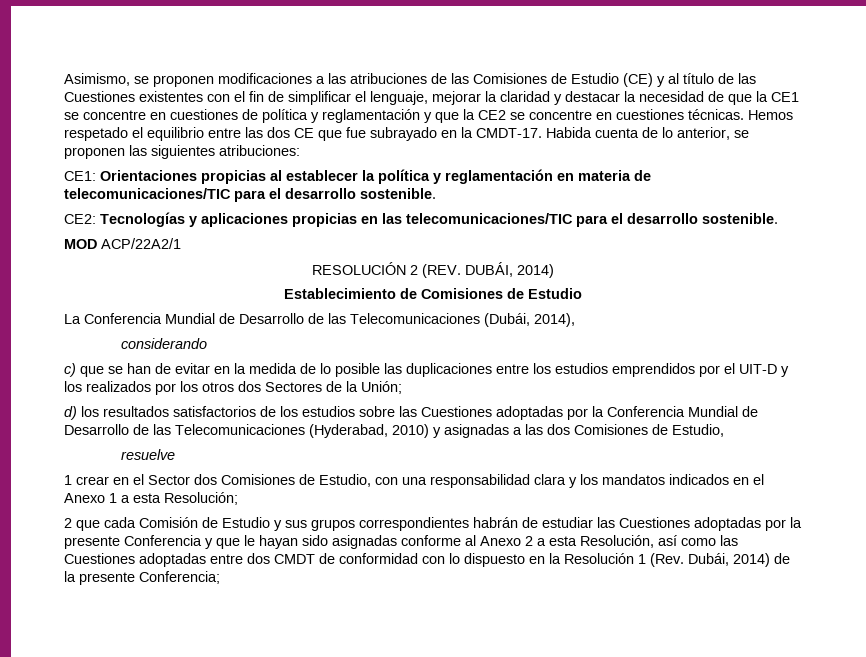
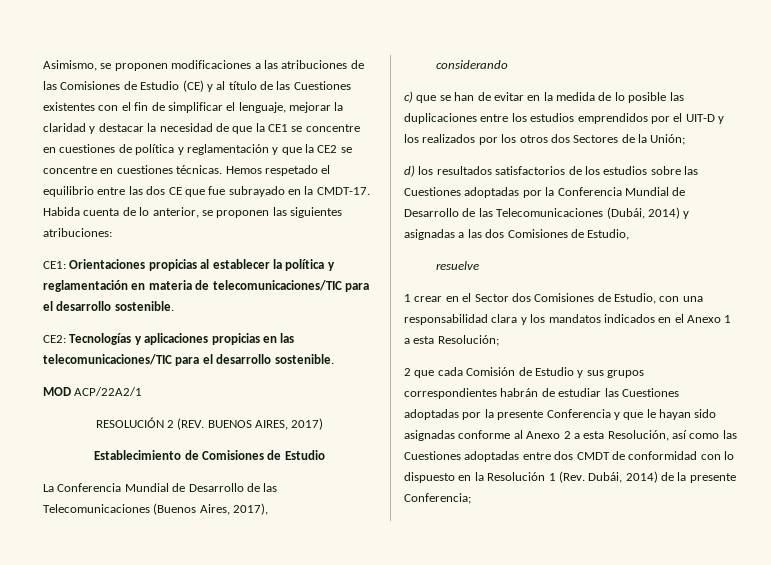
[465,262,554,278] DUBÁI, 2014) -> [207,418,324,430] BUENOS AIRES, 2017)
[484,313,575,327] (Dubái, 2014), -> [153,503,269,515] (Buenos Aires, 2017),
[309,424,429,438] (Hyderabad, 2010) -> [606,207,680,219] (Dubái, 2014)

